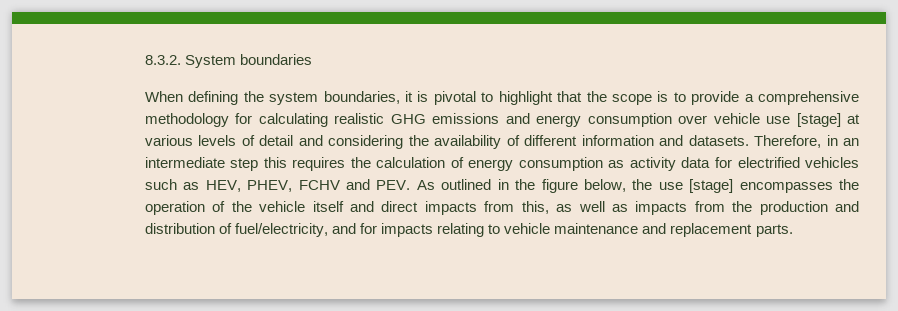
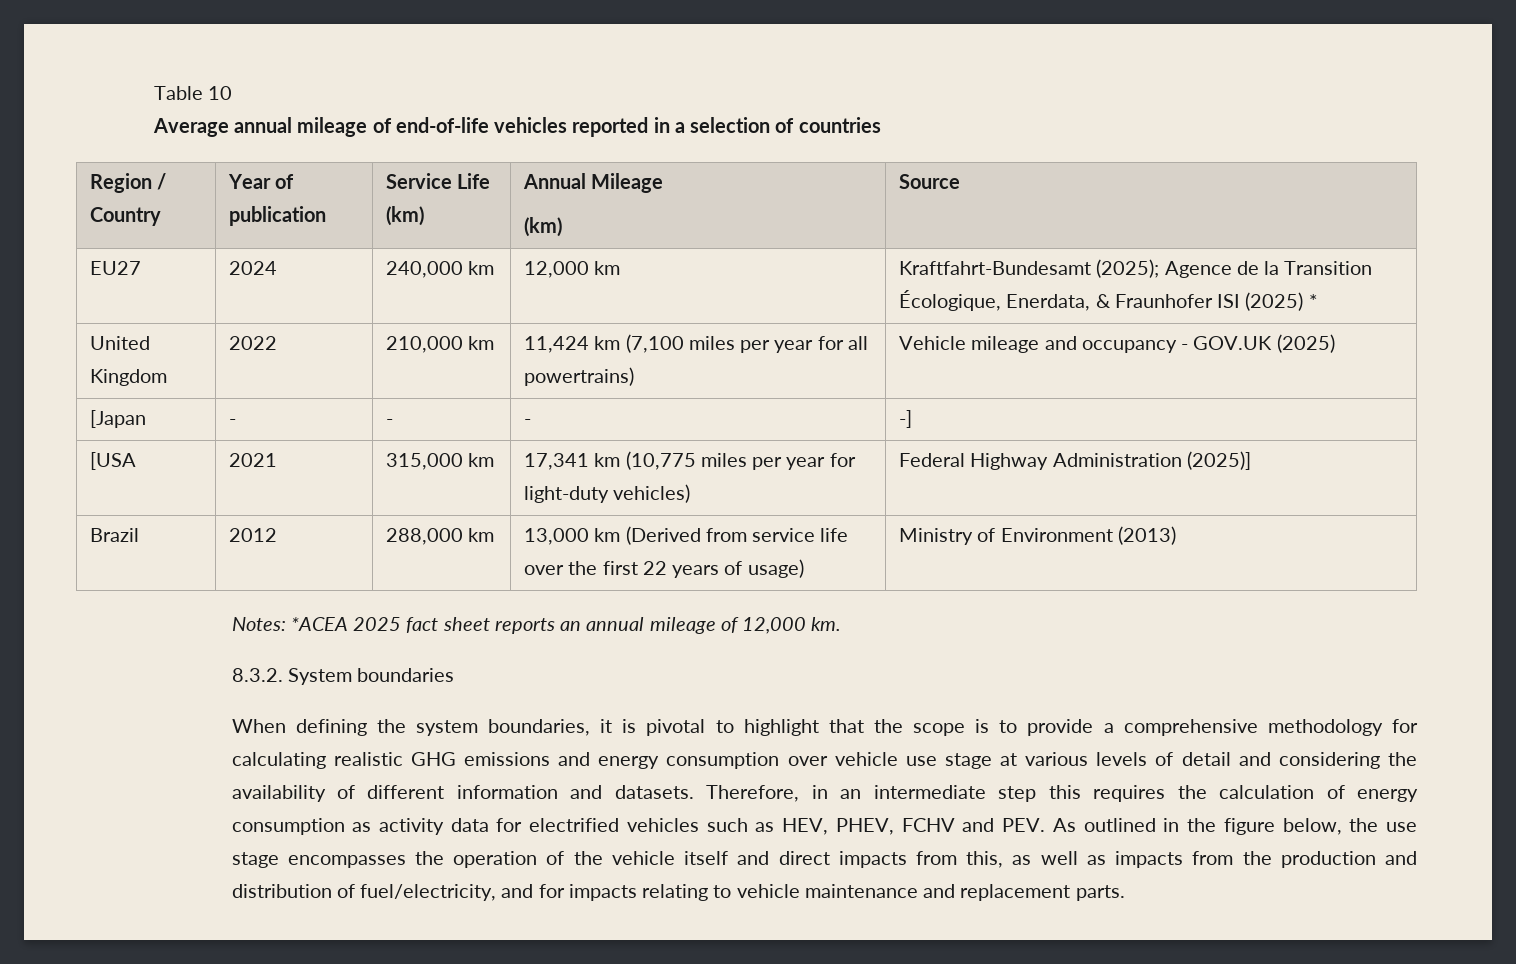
(144, 60) none -> [153,86,233,100] [152,117,881,137] [90,173,167,193] [90,207,162,226] [228,174,295,189] [229,206,327,226] [386,173,491,189] [386,206,425,226] [523,173,664,193] [524,217,563,237] [899,174,961,189] [90,261,142,275] [229,261,278,275] [386,261,495,278] [524,261,621,278] [899,259,1373,278] [899,290,1318,311] [90,336,151,350] [90,369,168,386] [229,336,278,350] [386,336,495,353] [524,334,868,353] [524,367,635,386] [899,334,1335,353] [90,410,147,428] [229,419,237,425] [386,419,394,425] [524,419,532,425] [899,410,913,428] [90,452,137,470] [229,453,278,467] [386,453,495,470] [524,451,856,470] [524,484,691,503] [899,451,1251,470] [90,528,140,542] [229,528,278,542] [386,528,495,545] [524,526,849,545] [524,559,804,578] [899,526,1176,545] [231,617,842,634] Table 10 // Average annual mileage of end-of-life vehicles reported in a selection of countries // Region / Country | Year of publication | Service Life (km) | Annual Mileage // (km) | Source // EU27 | 2024 | 240,000 km | 12,000 km | Kraftfahrt-Bundesamt (2025); Agence de la Transition Écologique, Enerdata, & Fraunhofer ISI (2025) * // United Kingdom | 2022 | 210,000 km | 11,424 km (7,100 miles per year for all powertrains) | Vehicle mileage and occupancy - GOV.UK (2025) // [Japan | - | - | - | -] // [USA | 2021 | 315,000 km | 17,341 km (10,775 miles per year for light-duty vehicles) | Federal Highway Administration (2025)] // Brazil | 2012 | 288,000 km | 13,000 km (Derived from service life over the first 22 years of usage) | Ministry of Environment (2013) // Notes: *ACEA 2025 fact sheet reports an annual mileage of 12,000 km. //
[796,113,841,127] [stage] -> [944,753,992,769] stage
[689,179,734,193] [stage] -> [231,852,279,868] stage

